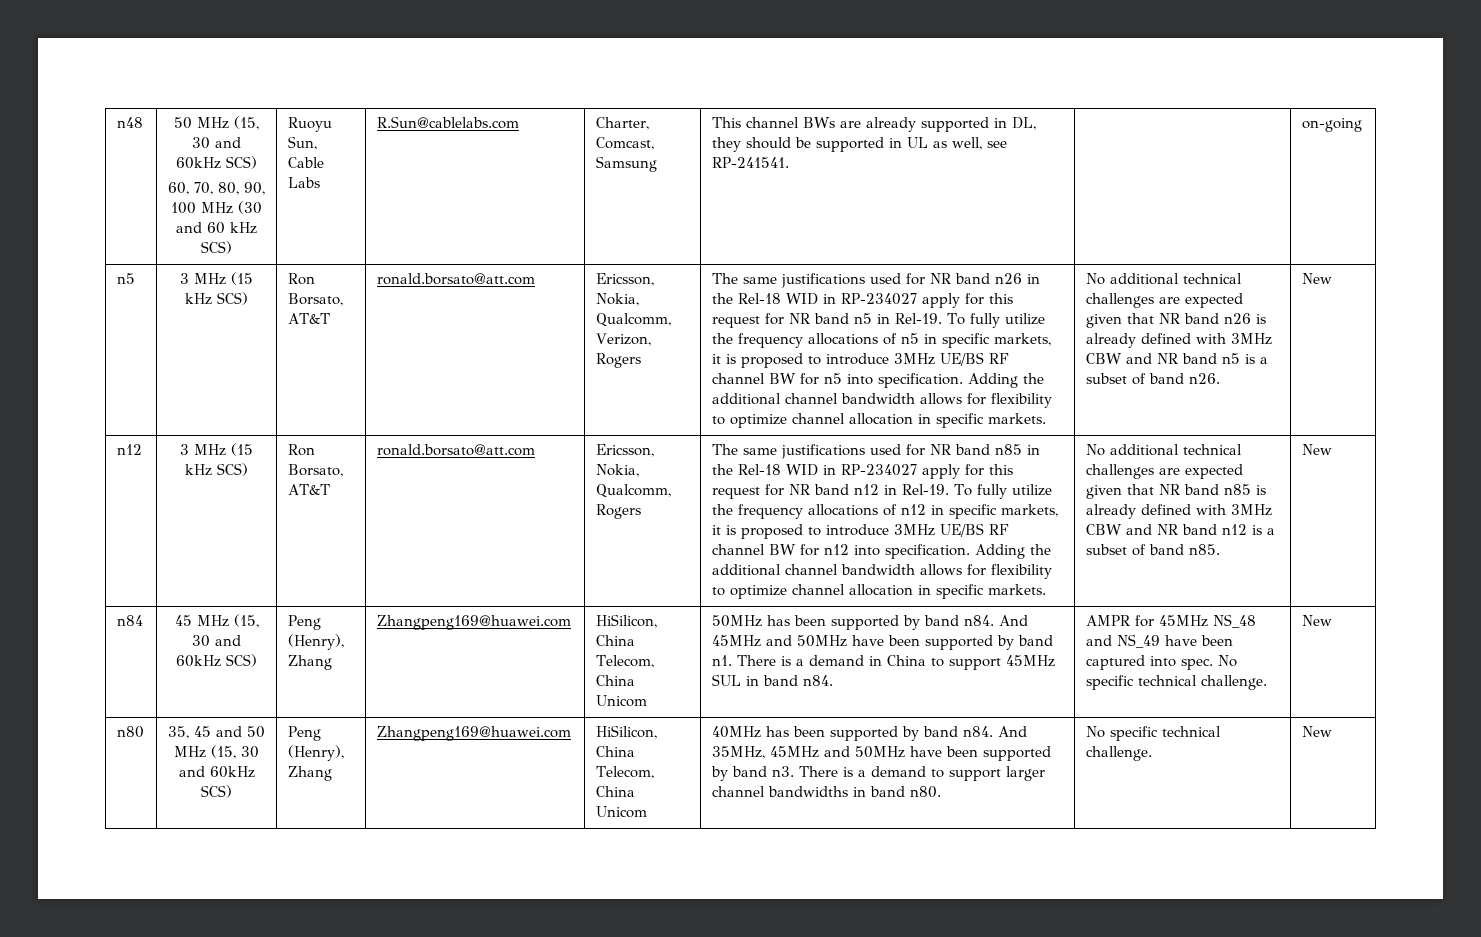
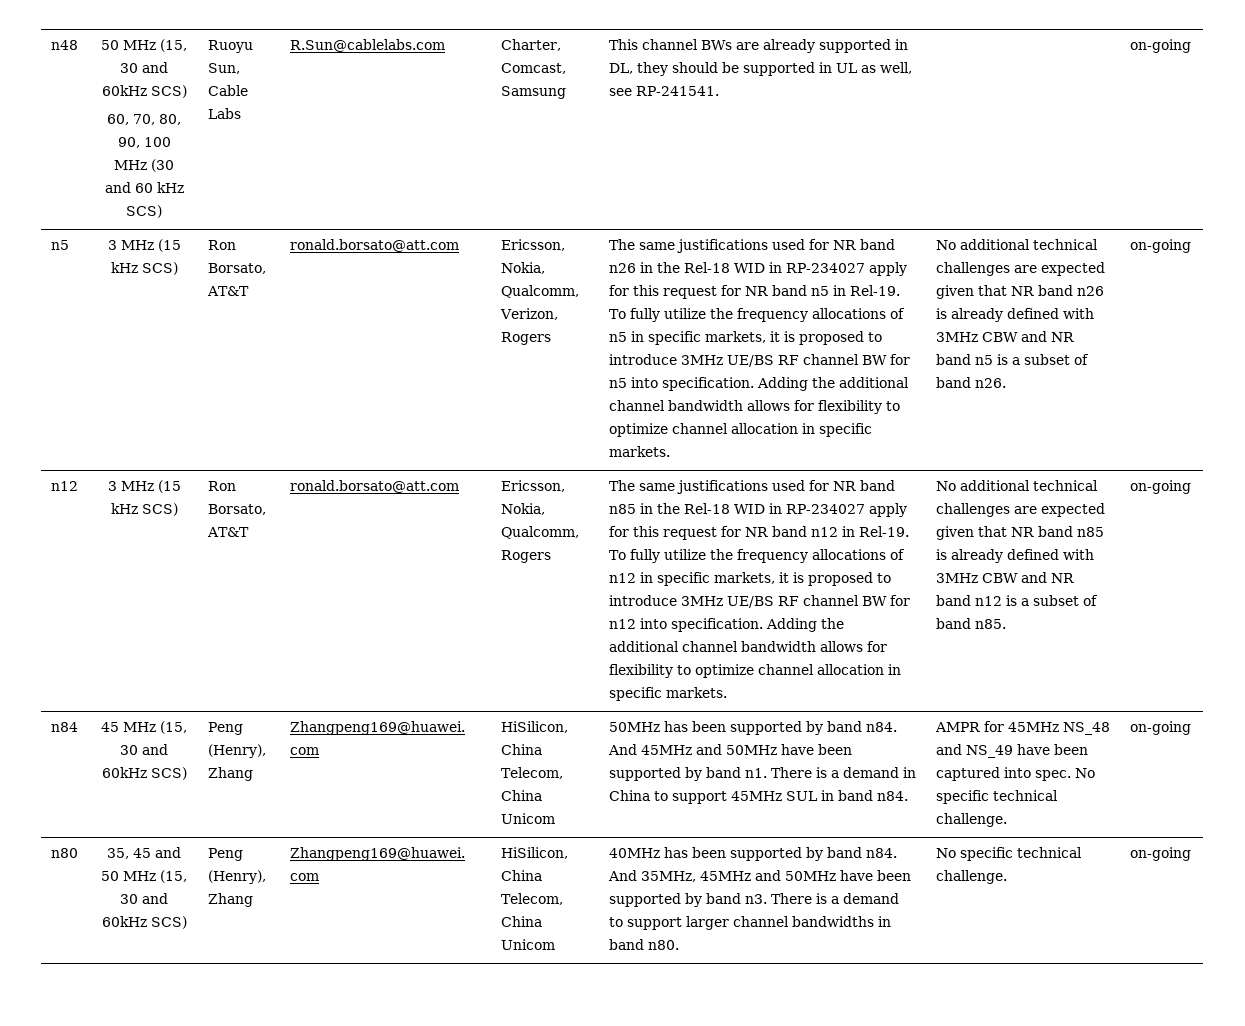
[1301,273,1332,284] New -> [1130,239,1192,253] on-going
[1301,444,1332,455] New -> [1130,480,1192,494] on-going
[1301,615,1332,626] New -> [1130,721,1192,735] on-going
[1301,726,1332,737] New -> [1130,847,1192,861] on-going

